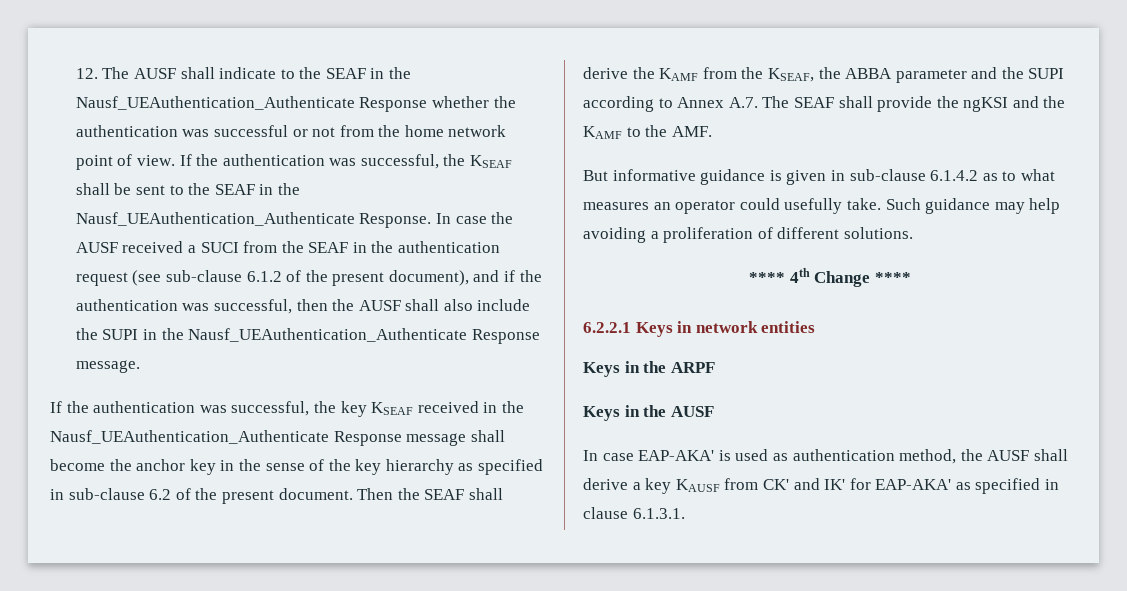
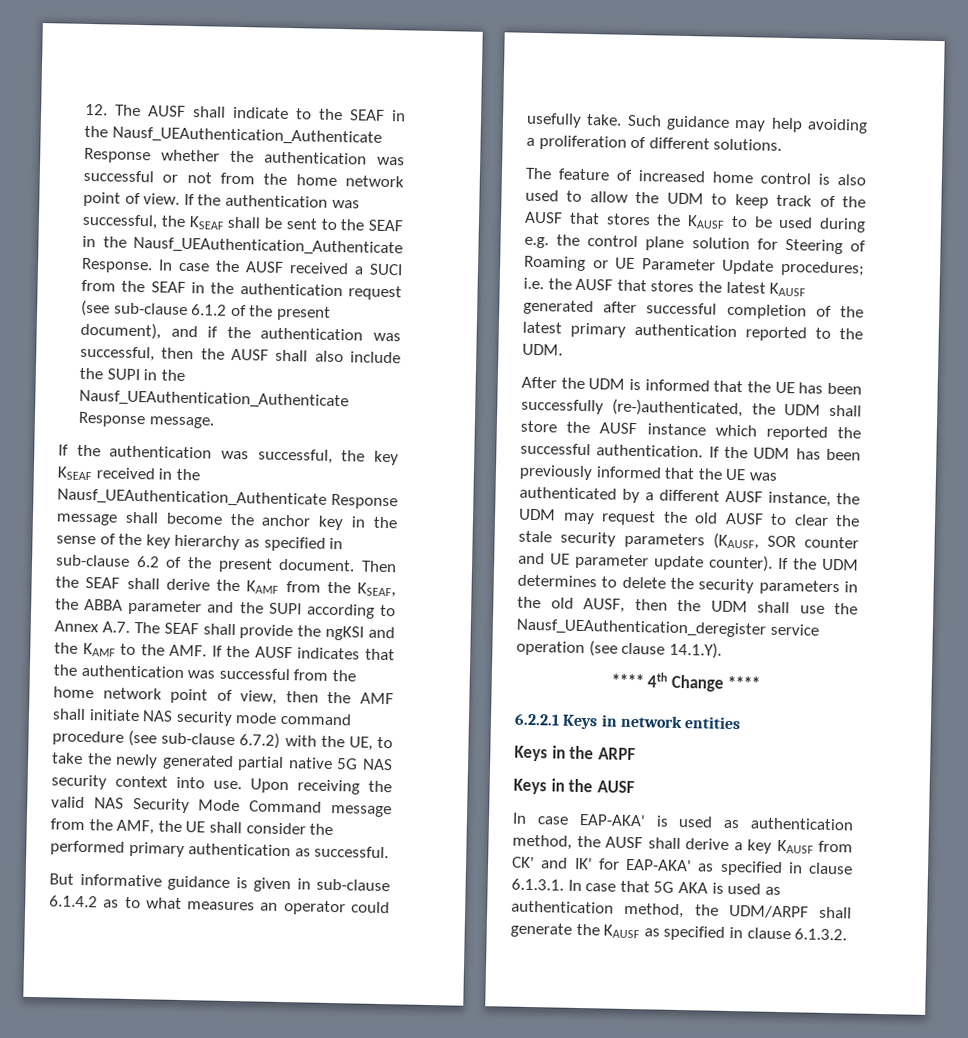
(712, 131) none -> [211,645,395,661] [53,664,356,682] [53,686,394,705] [52,708,352,726] [52,729,394,751] [52,752,393,772] [51,774,392,795] [51,796,392,818] [50,818,334,836] [50,840,390,859] If the AUSF indicates that the authentication was successful from the home network point of view, then the AMF shall initiate NAS security mode command procedure (see sub-clause 6.7.2) with the UE, to take the newly generated partial native 5G NAS security context into use. Upon receiving the valid NAS Security Mode Command message from the AMF, the UE shall consider the performed primary authentication as successful.
(913, 233) none -> [525,167,866,186] [525,189,866,209] [524,211,866,233] [524,234,866,255] [524,255,865,277] [523,277,807,297] [523,299,864,320] [522,321,863,342] [522,343,563,356] [521,376,862,395] [521,398,862,418] [520,420,861,441] [520,442,861,461] [519,464,777,481] [519,486,860,507] [518,508,860,527] [518,530,859,550] [518,552,859,572] [517,574,858,596] [517,596,858,615] [516,618,819,638] [516,640,722,659] // The feature of increased home control is also used to allow the UDM to keep track of the AUSF that stores the KAUSF to be used during e.g. the control plane solution for Steering of Roaming or UE Parameter Update procedures; i.e. the AUSF that stores the latest KAUSF generated after successful completion of the latest primary authentication reported to the UDM. // After the UDM is informed that the UE has been successfully (re-)authenticated, the UDM shall store the AUSF instance which reported the successful authentication. If the UDM has been previously informed that the UE was authenticated by a different AUSF instance, the UDM may request the old AUSF to clear the stale security parameters (KAUSF, SOR counter and UE parameter update counter). If the UDM determines to delete the security parameters in the old AUSF, then the UDM shall use the Nausf_UEAuthentication_deregister service operation (see clause 14.1.Y).
(685, 513) none -> [567,879,781,896] [511,900,852,919] [510,922,848,941] In case that 5G AKA is used as authentication method, the UDM/ARPF shall generate the KAUSF as specified in clause 6.1.3.2.

